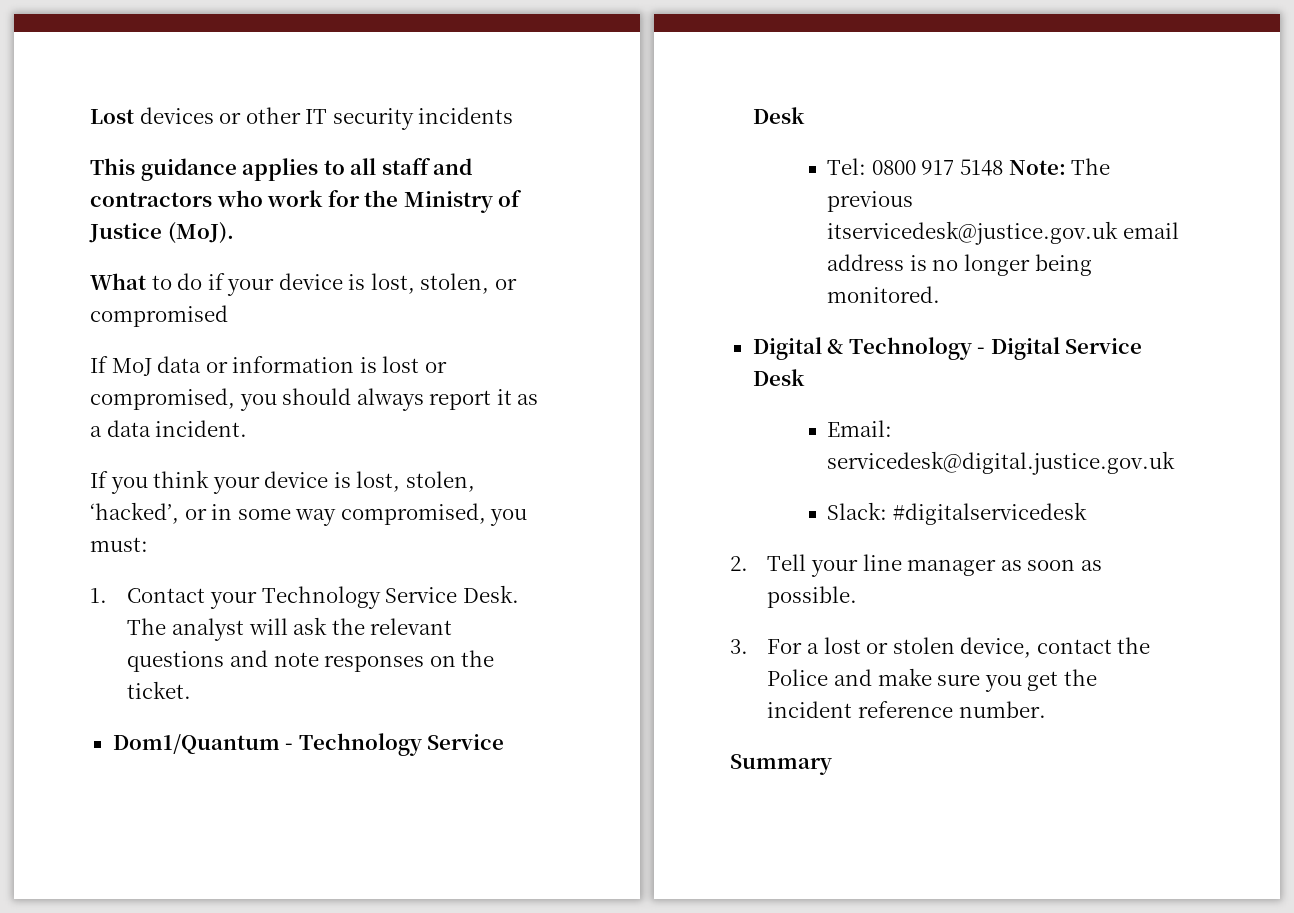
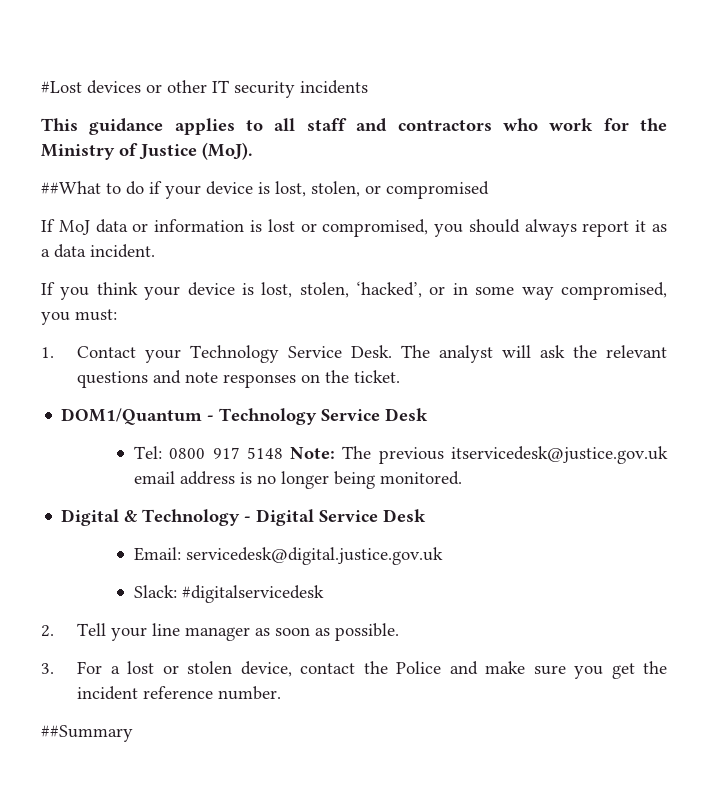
[90,109,134,124] Lost -> [41,81,82,93] #Lost
[90,273,146,290] What -> [41,181,101,194] ##What
[112,734,280,754] Dom1/Quantum -> [61,408,203,425] DOM1/Quantum
[730,754,832,775] Summary -> [41,725,133,742] ##Summary

